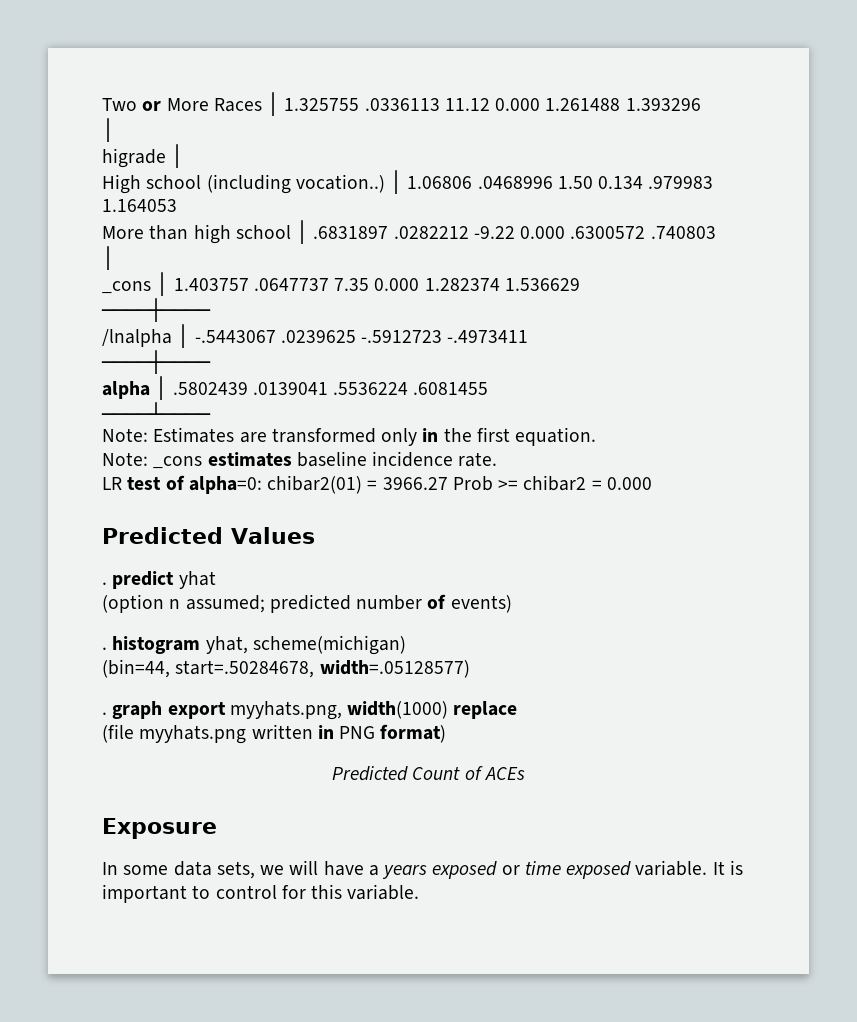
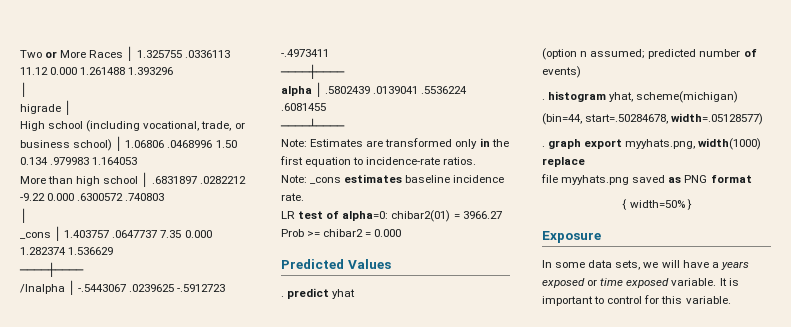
[295,174,385,193] vocation..) -> [143,121,245,131] [20,139,113,151] vocational, trade, or business school)
[515,427,597,446] equation. -> [305,157,477,167] equation to incidence-rate ratios.
[102,724,447,744] [332,766,525,781] (file myyhats.png written in PNG format) // Predicted Count of ACEs -> [541,174,752,185] [622,199,692,210] file myyhats.png saved as PNG format // { width=50% }

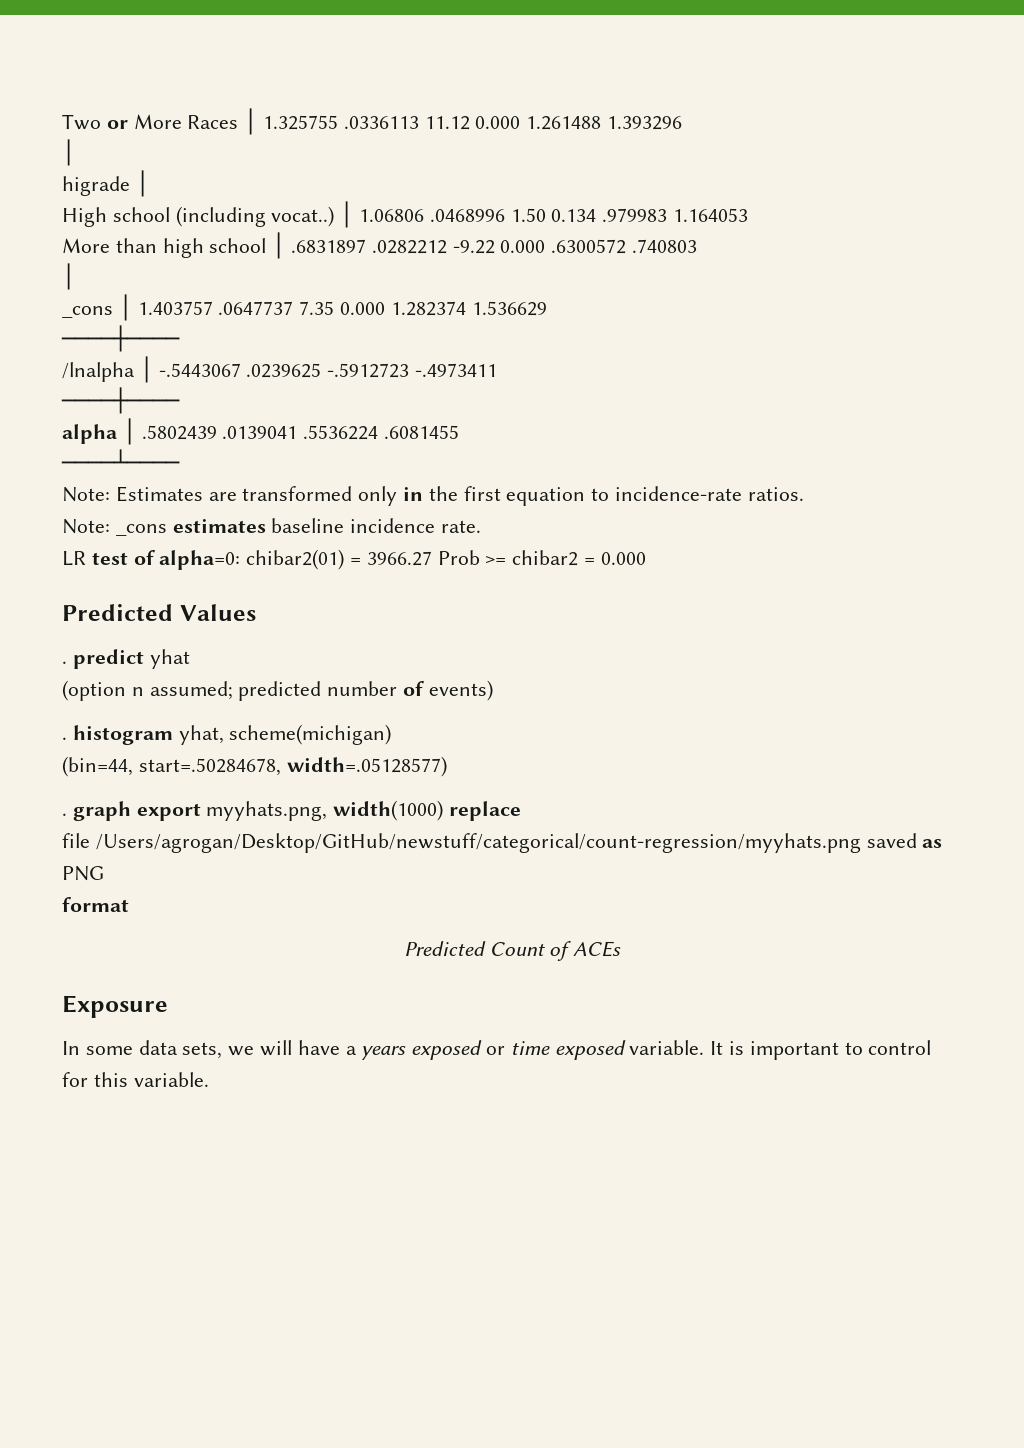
[143,121,245,131] [20,139,113,151] vocational, trade, or business school) -> [271,206,335,227] vocat..)
[561,175,630,185] myyhats.png -> [95,833,861,853] /Users/agrogan/Desktop/GitHub/newstuff/categorical/count-regression/myyhats.png
(708, 179) none -> (104, 873) //
[622,199,692,210] { width=50% } -> [403,941,622,961] Predicted Count of ACEs

